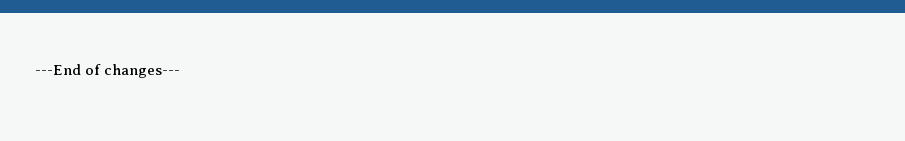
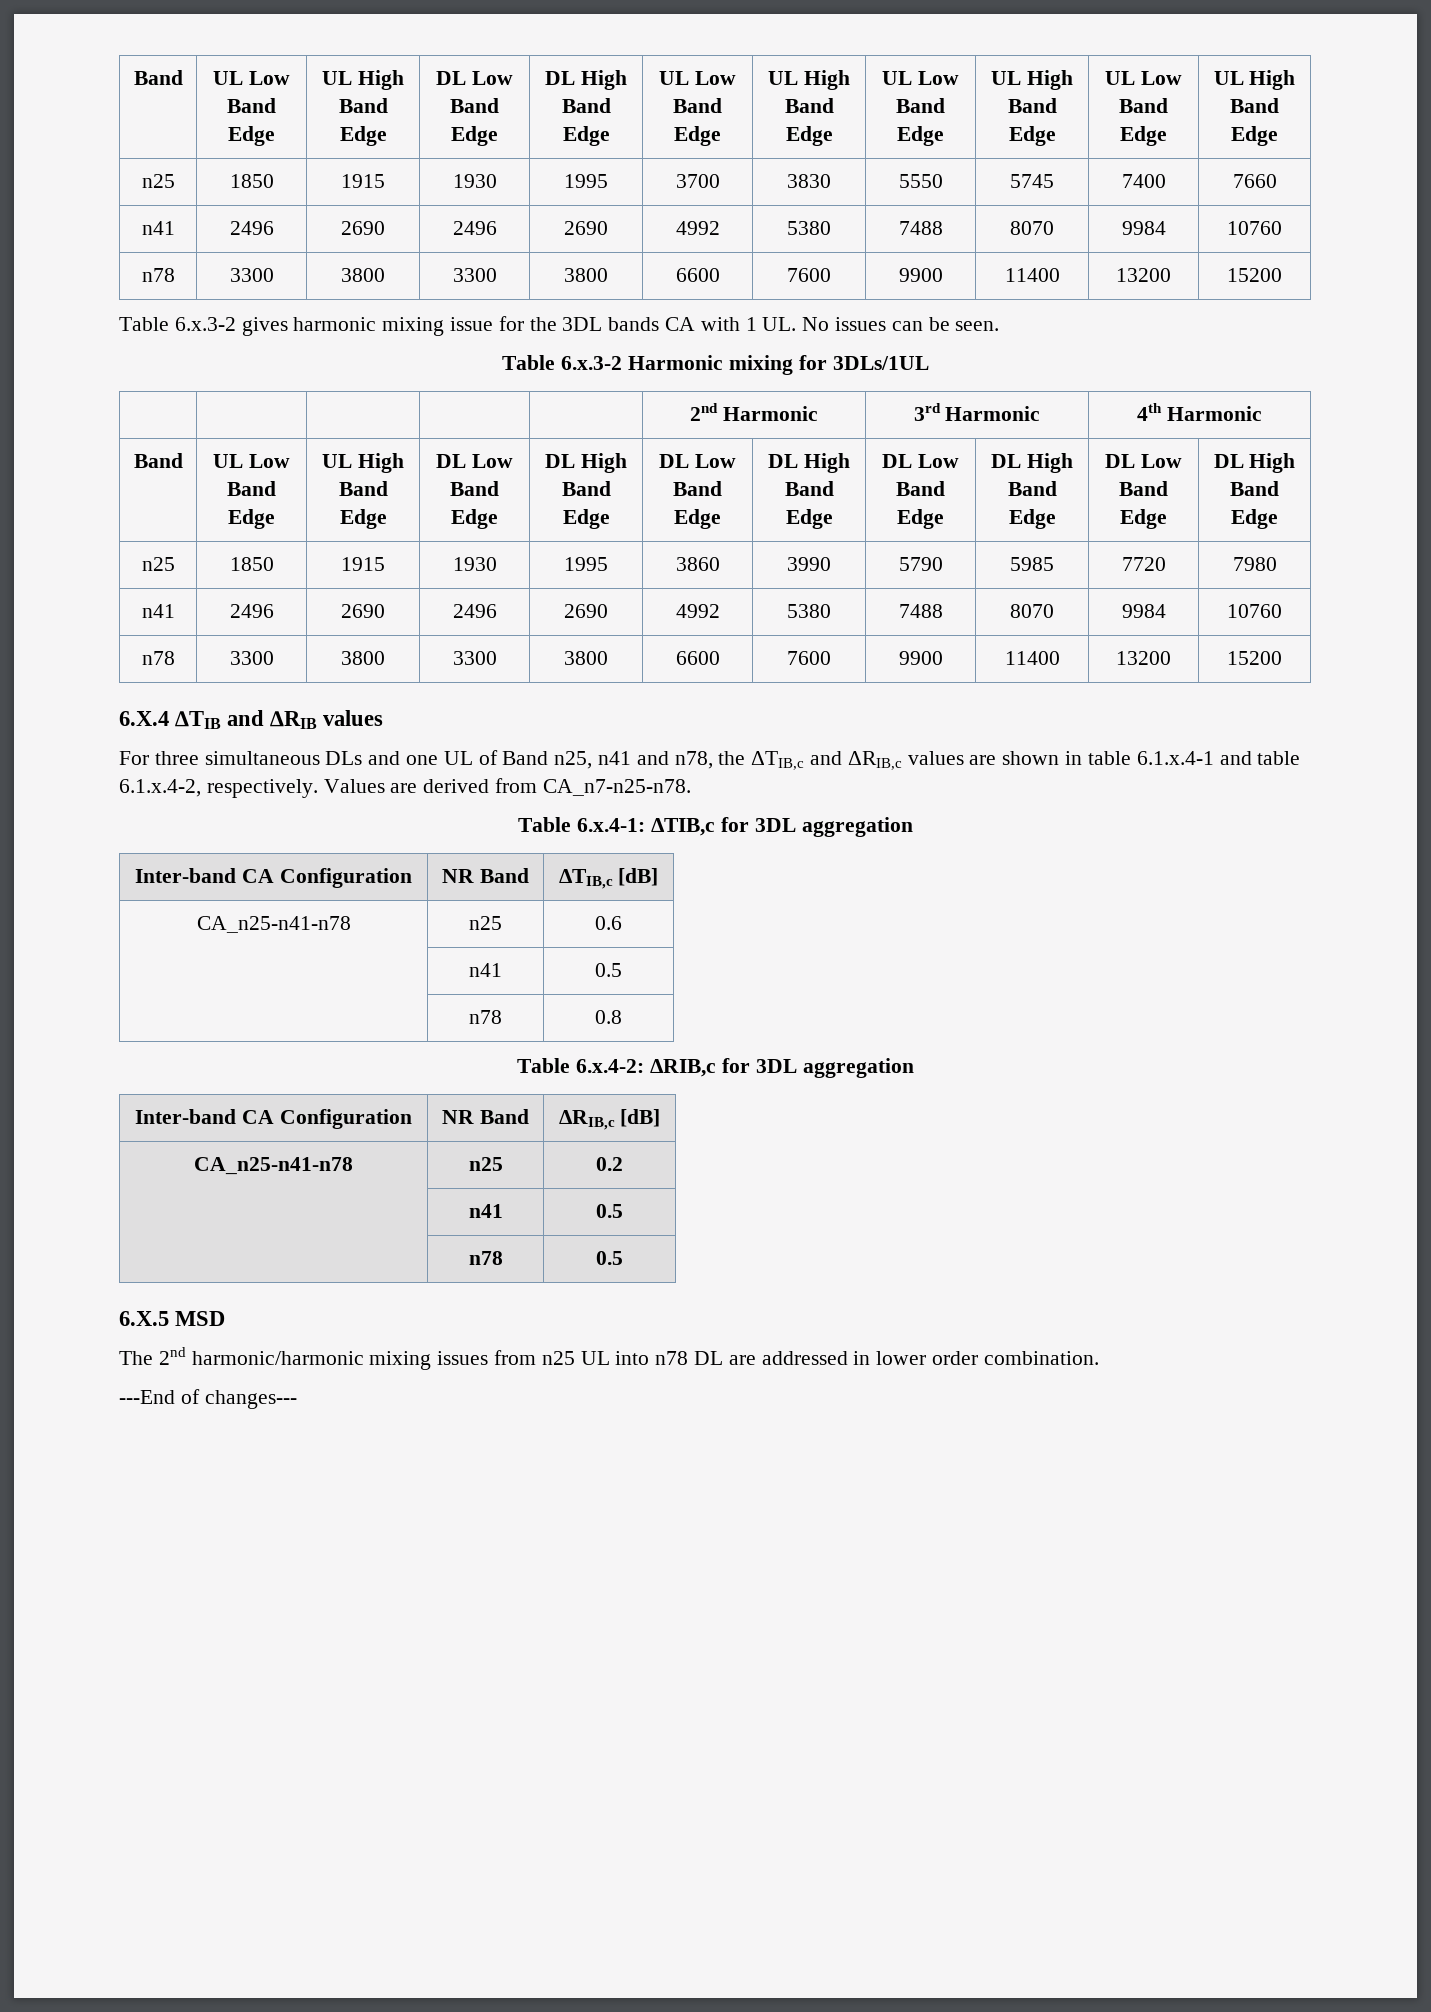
(35, 69) none -> [133,70,183,85] [213,71,290,85] [227,98,276,113] [228,126,275,146] [322,70,404,90] [338,98,388,113] [339,126,387,146] [436,71,513,85] [450,98,499,113] [451,126,498,146] [545,70,627,90] [561,98,611,113] [562,126,610,146] [659,71,736,85] [673,98,722,113] [674,126,721,146] [768,70,850,90] [784,98,834,113] [785,126,833,146] [882,71,959,85] [896,98,945,113] [897,126,944,146] [991,70,1073,90] [1007,98,1057,113] [1008,126,1056,146] [1105,71,1182,85] [1119,98,1168,113] [1120,126,1167,146] [1213,70,1296,90] [1230,98,1279,113] [1231,126,1278,146] [141,174,175,188] [229,174,274,188] [341,174,385,188] [452,174,497,188] [564,174,608,188] [675,174,720,188] [787,174,831,188] [898,174,943,188] [1010,174,1054,188] [1121,174,1166,188] [1232,174,1277,188] [141,221,175,235] [229,221,274,235] [341,221,385,235] [452,221,497,235] [564,221,608,235] [675,221,720,235] [787,221,831,235] [898,221,943,235] [1010,221,1054,235] [1121,221,1166,235] [1227,221,1282,235] [141,268,175,282] [229,268,274,282] [341,268,385,282] [452,268,497,282] [564,268,608,282] [675,268,720,282] [787,268,831,282] [898,268,943,282] [1004,268,1060,282] [1116,268,1171,282] [1227,268,1282,282] [119,316,1000,336] [502,355,929,375] [690,403,818,421] [913,403,1041,421] [1137,403,1262,421] [133,453,183,468] [213,454,290,468] [227,481,276,496] [228,509,275,529] [322,453,404,473] [338,481,388,496] [339,509,387,529] [436,454,513,468] [450,481,499,496] [451,509,498,529] [545,453,627,473] [561,481,611,496] [562,509,610,529] [659,454,736,468] [673,481,722,496] [674,509,721,529] [768,453,850,473] [784,481,834,496] [785,509,833,529] [882,454,959,468] [896,481,945,496] [897,509,944,529] [991,453,1073,473] [1007,481,1057,496] [1008,509,1056,529] [1105,454,1182,468] [1119,481,1168,496] [1120,509,1167,529] [1213,453,1296,473] [1230,481,1279,496] [1231,509,1278,529] [141,557,175,571] [229,557,274,571] [341,557,385,571] [452,557,497,571] [564,557,608,571] [675,557,720,571] [787,557,831,571] [898,557,943,571] [1010,557,1054,571] [1121,557,1166,571] [1232,557,1277,571] [141,604,175,618] [229,604,274,618] [341,604,385,618] [452,604,497,618] [564,604,608,618] [675,604,720,618] [787,604,831,618] [898,604,943,618] [1010,604,1054,618] [1121,604,1166,618] [1227,604,1282,618] [141,651,175,665] [229,651,274,665] [341,651,385,665] [452,651,497,665] [564,651,608,665] [675,651,720,665] [787,651,831,665] [898,651,943,665] [1004,651,1060,665] [1116,651,1171,665] [1227,651,1282,665] [119,710,384,729] [119,750,1301,770] [119,778,691,798] [518,817,913,837] [135,868,412,888] [442,868,529,883] [558,868,659,889] [196,916,351,933] [469,916,502,930] [595,916,622,930] [469,963,502,977] [595,963,622,977] [469,1010,502,1024] [595,1010,622,1024] [517,1058,914,1078] [135,1109,412,1129] [442,1109,529,1124] [558,1109,661,1130] [194,1157,353,1175] [468,1157,503,1171] [596,1157,623,1171] [468,1204,503,1218] [596,1204,623,1218] [468,1251,503,1265] [596,1251,623,1265] [119,1311,226,1326] [119,1347,1099,1370] Band | UL Low Band Edge | UL High Band Edge | DL Low Band Edge | DL High Band Edge | UL Low Band Edge | UL High Band Edge | UL Low Band Edge | UL High Band Edge | UL Low Band Edge | UL High Band Edge // n25 | 1850 | 1915 | 1930 | 1995 | 3700 | 3830 | 5550 | 5745 | 7400 | 7660 // n41 | 2496 | 2690 | 2496 | 2690 | 4992 | 5380 | 7488 | 8070 | 9984 | 10760 // n78 | 3300 | 3800 | 3300 | 3800 | 6600 | 7600 | 9900 | 11400 | 13200 | 15200 // Table 6.x.3-2 gives harmonic mixing issue for the 3DL bands CA with 1 UL. No issues can be seen. // Table 6.x.3-2 Harmonic mixing for 3DLs/1UL // | | | | | 2nd Harmonic | 3rd Harmonic | 4th Harmonic // Band | UL Low Band Edge | UL High Band Edge | DL Low Band Edge | DL High Band Edge | DL Low Band Edge | DL High Band Edge | DL Low Band Edge | DL High Band Edge | DL Low Band Edge | DL High Band Edge // n25 | 1850 | 1915 | 1930 | 1995 | 3860 | 3990 | 5790 | 5985 | 7720 | 7980 // n41 | 2496 | 2690 | 2496 | 2690 | 4992 | 5380 | 7488 | 8070 | 9984 | 10760 // n78 | 3300 | 3800 | 3300 | 3800 | 6600 | 7600 | 9900 | 11400 | 13200 | 15200 // 6.X.4 ∆TIB and ∆RIB values // For three simultaneous DLs and one UL of Band n25, n41 and n78, the ΔTIB,c and ΔRIB,c values are shown in table 6.1.x.4-1 and table 6.1.x.4-2, respectively. Values are derived from CA_n7-n25-n78. // Table 6.x.4-1: ΔTIB,c for 3DL aggregation // Inter-band CA Configuration | NR Band | ΔTIB,c [dB] // CA_n25-n41-n78 | n25 | 0.6 // | n41 | 0.5 // | n78 | 0.8 // Table 6.x.4-2: ΔRIB,c for 3DL aggregation // Inter-band CA Configuration | NR Band | ΔRIB,c [dB] // CA_n25-n41-n78 | n25 | 0.2 // | n41 | 0.5 // | n78 | 0.5 // 6.X.5 MSD // The 2nd harmonic/harmonic mixing issues from n25 UL into n78 DL are addressed in lower order combination. //

